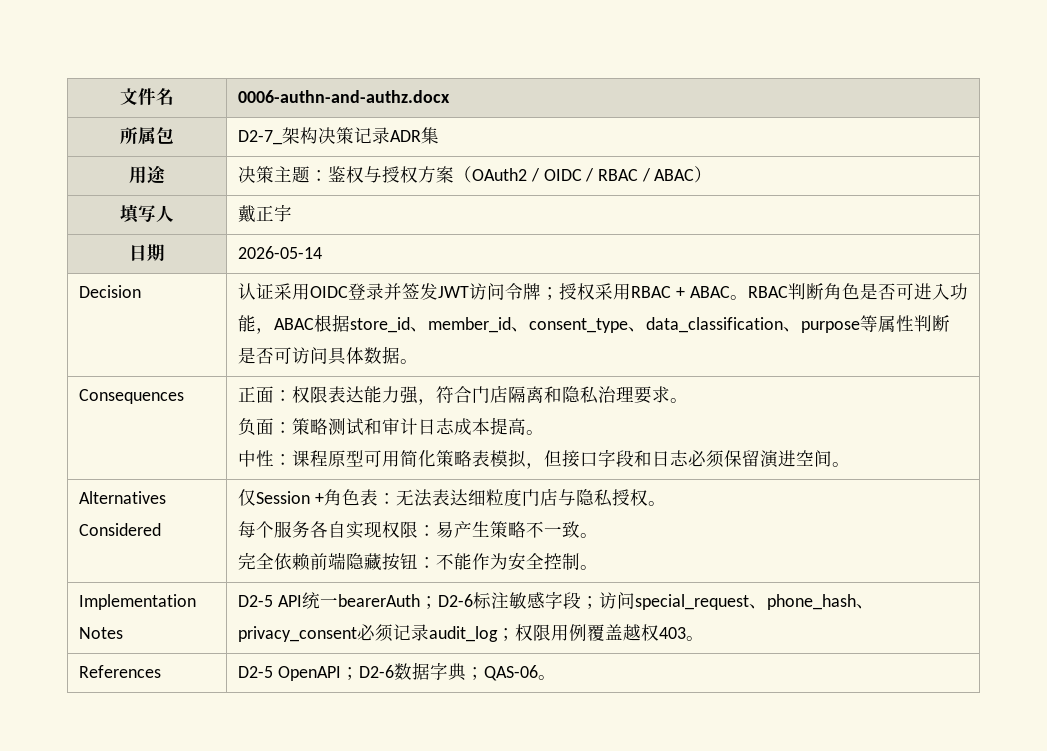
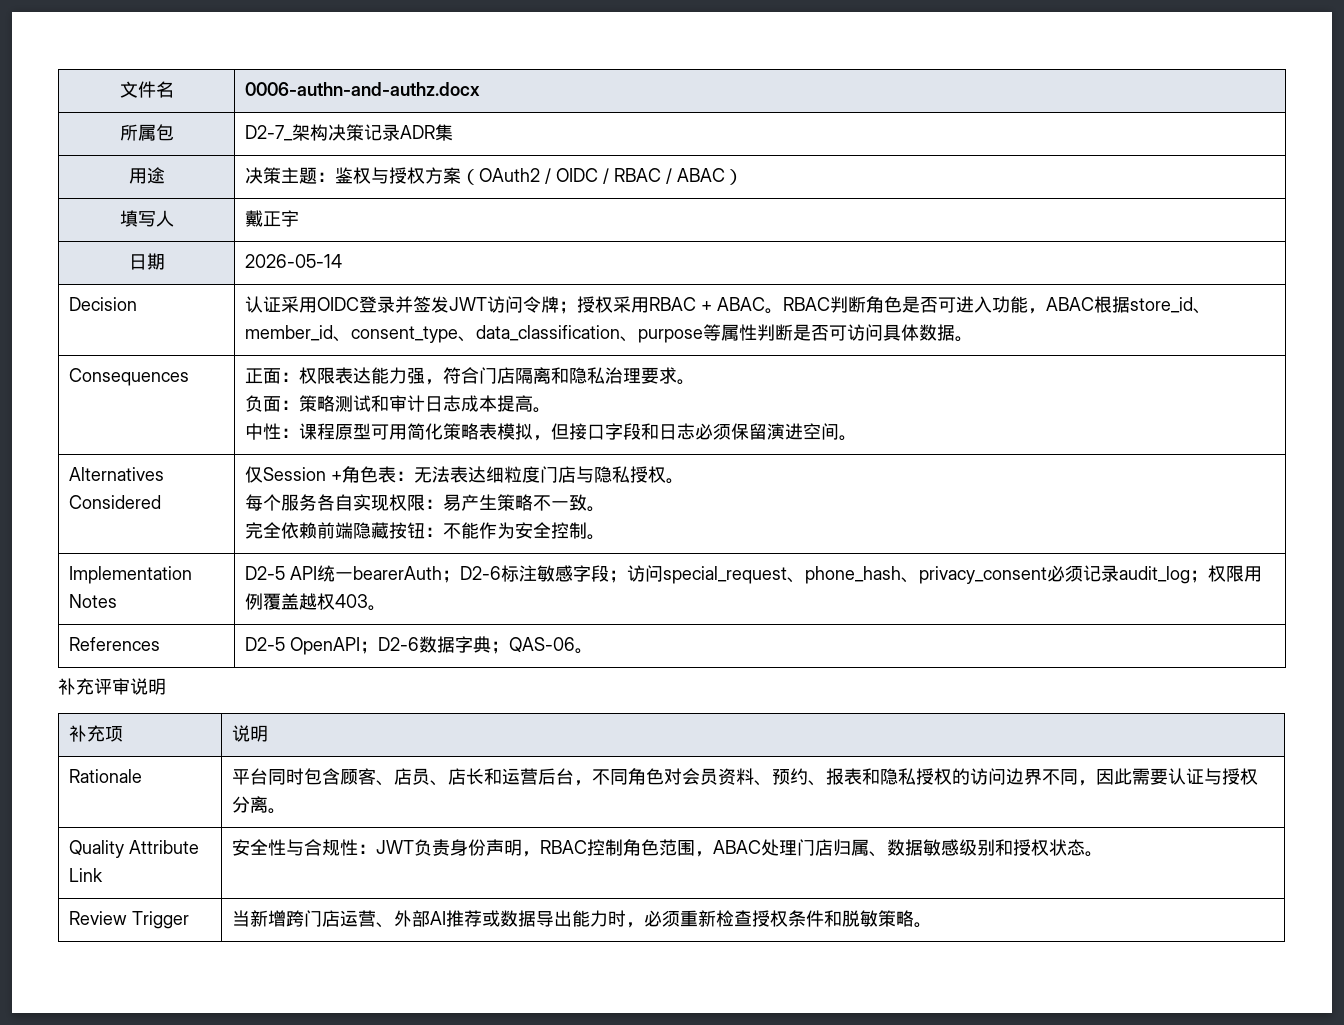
(556, 677) none -> [58,678,166,695] [68,725,123,742] [231,725,268,742] [68,769,142,783] [231,768,1258,786] [231,796,286,814] [68,840,199,858] [68,868,103,882] [231,839,1103,857] [68,911,189,929] [231,910,932,928] // 补充评审说明 // 补充项 | 说明 // Rationale | 平台同时包含顾客、店员、店长和运营后台，不同角色对会员资料、预约、报表和隐私授权的访问边界不同，因此需要认证与授权分离。 // Quality Attribute Link | 安全性与合规性：JWT负责身份声明，RBAC控制角色范围，ABAC处理门店归属、数据敏感级别和授权状态。 // Review Trigger | 当新增跨门店运营、外部AI推荐或数据导出能力时，必须重新检查授权条件和脱敏策略。

